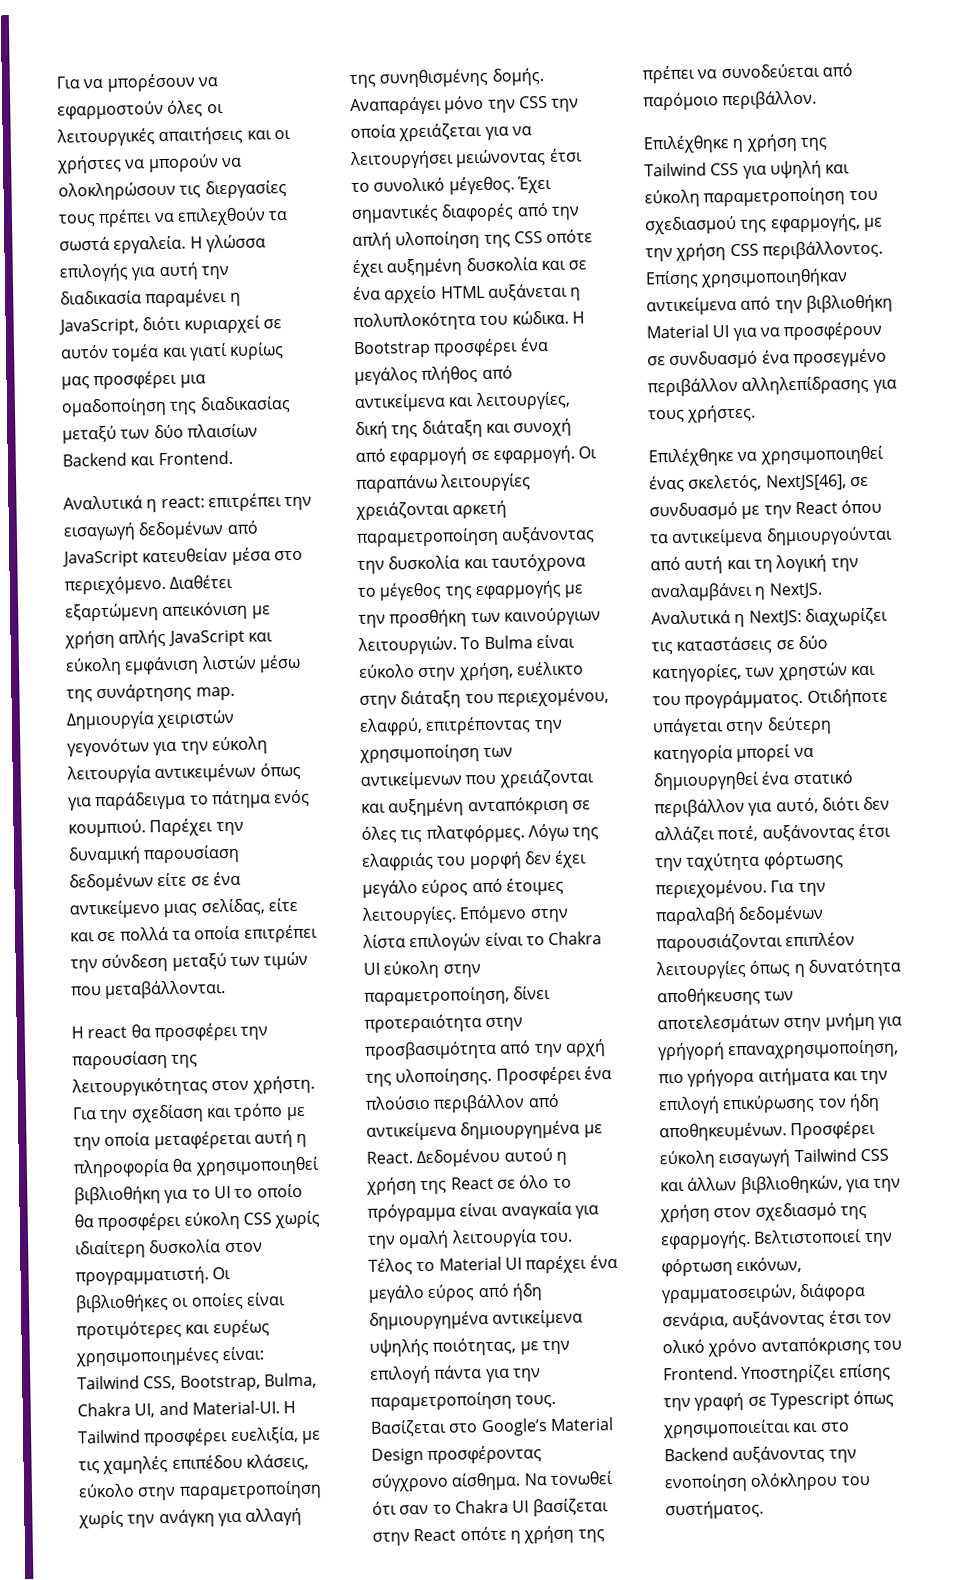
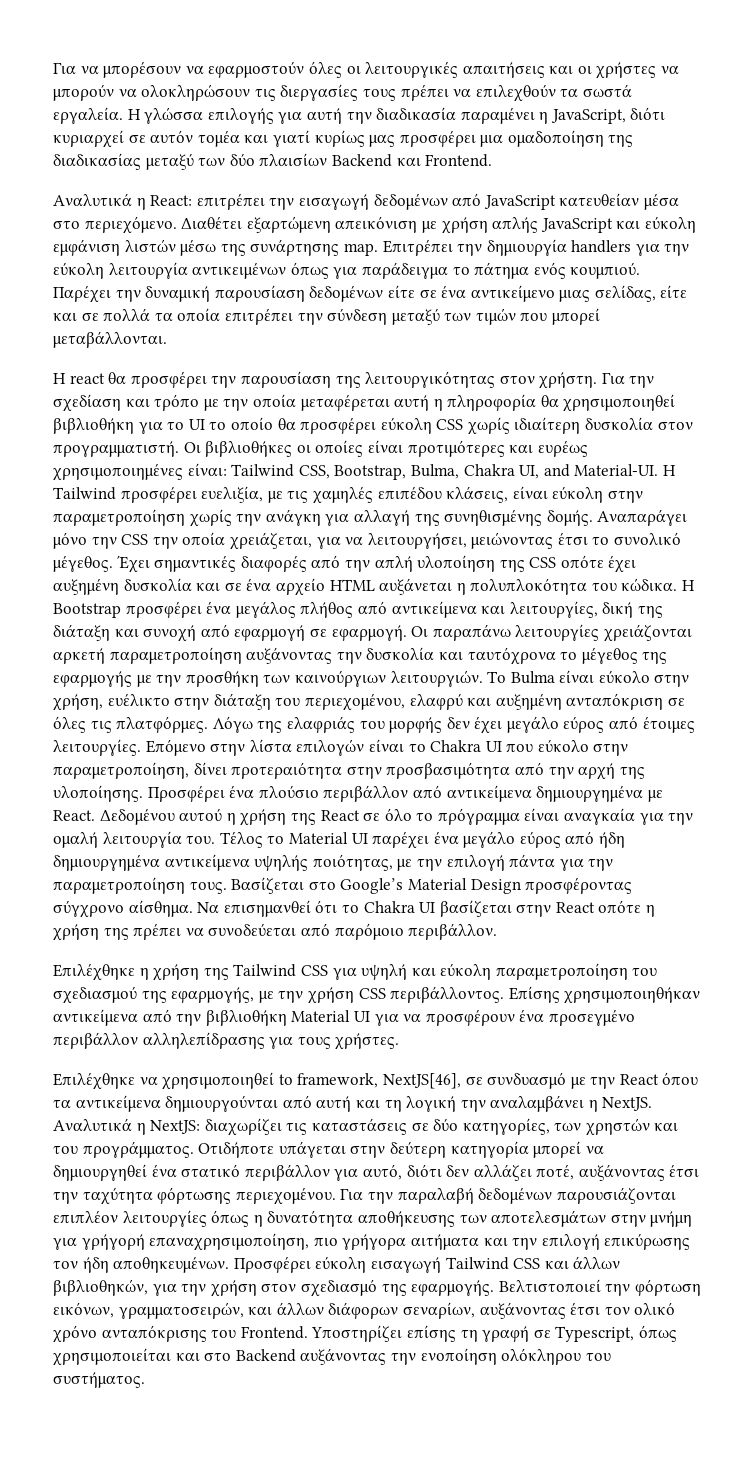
[160,496,205,509] react: -> [150,195,193,206] React:
[66,709,235,730] [67,738,150,757] Δημιουργία χειριστών γεγονότων -> [382,239,632,256] Επιτρέπει την δημιουργία handlers
(102, 991) none -> [552,308,601,325] μπορεί
[78,1483,135,1498] εύκολο -> [512,486,604,503] είναι εύκολη
[398,122,532,142] [349,150,454,170] χρειάζεται για να λειτουργήσει -> [229,532,467,550] χρειάζεται, για να λειτουργήσει,
[359,716,563,736] [359,744,514,763] [360,769,594,790] ελαφρύ, επιτρέποντας την χρησιμοποίηση των αντικείμενων που χρειάζονται -> [409,693,463,710] ελαφρύ
[468,851,522,870] μορφή -> [389,717,443,733] μορφής
[383,960,440,979] εύκολη -> [506,739,589,753] που εύκολο
[549,1471,613,1486] [372,1501,430,1515] τονωθεί ότι σαν -> [223,900,338,917] επισημανθεί ότι
[647,350,759,370] σε συνδυασμό -> (515, 1017) none
[649,474,763,493] ένας σκελετός, -> [278,1073,379,1088] to framework,
[799,1283,867,1302] [662,1312,729,1331] διάφορα σενάρια, -> [248,1302,475,1319] και άλλων διάφορων σεναρίων,
[663,1397,691,1412] την -> [460,1330,478,1342] τη
[769,1392,850,1410] Typescript -> [555,1326,635,1342] Typescript,

